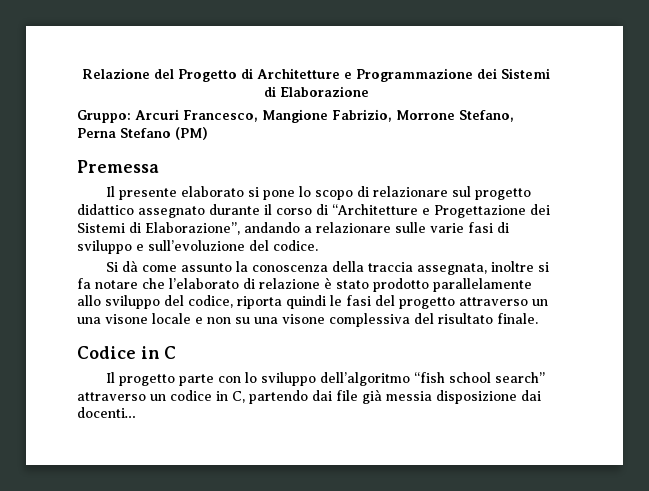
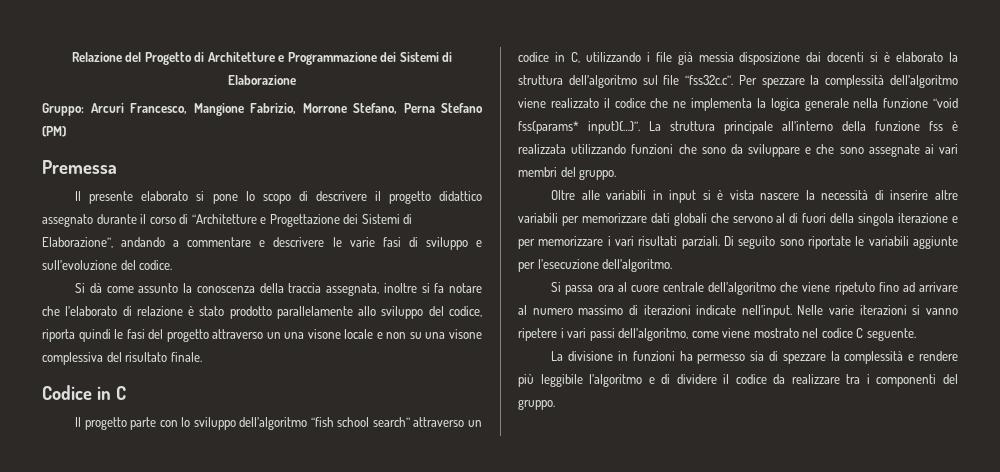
[372,186,471,197] relazionare sul -> [315,191,381,201] descrivere il
[316,222,426,233] relazionare sulle -> [187,237,342,247] commentare e descrivere le
[249,390,332,404] partendo dai -> [585,52,650,62] utilizzando i
[77,407,136,418] docenti… -> [827,52,958,62] [518,75,958,88] [518,98,958,111] [518,121,958,134] [518,144,958,157] [518,167,617,180] [551,190,958,203] [518,213,958,226] [518,236,958,249] [518,259,673,272] [551,282,958,295] [518,305,958,318] [518,328,916,341] [551,351,958,364] [518,374,959,387] [518,399,555,410] docenti si è elaborato la struttura dell’algoritmo sul file “fss32c.c”. Per spezzare la complessità dell’algoritmo viene realizzato il codice che ne implementa la logica generale nella funzione “void fss(params* input){…}”. La struttura principale all’interno della funzione fss è realizzata utilizzando funzioni che sono da sviluppare e che sono assegnate ai vari membri del gruppo. // Oltre alle variabili in input si è vista nascere la necessità di inserire altre variabili per memorizzare dati globali che servono al di fuori della singola iterazione e per memorizzare i vari risultati parziali. Di seguito sono riportate le variabili aggiunte per l’esecuzione dell’algoritmo. // Si passa ora al cuore centrale dell’algoritmo che viene ripetuto fino ad arrivare al numero massimo di iterazioni indicate nell’input. Nelle varie iterazioni si vanno ripetere i vari passi dell’algoritmo, come viene mostrato nel codice C seguente. // La divisione in funzioni ha permesso sia di spezzare la complessità e rendere più leggibile l’algoritmo e di dividere il codice da realizzare tra i componenti del gruppo.

